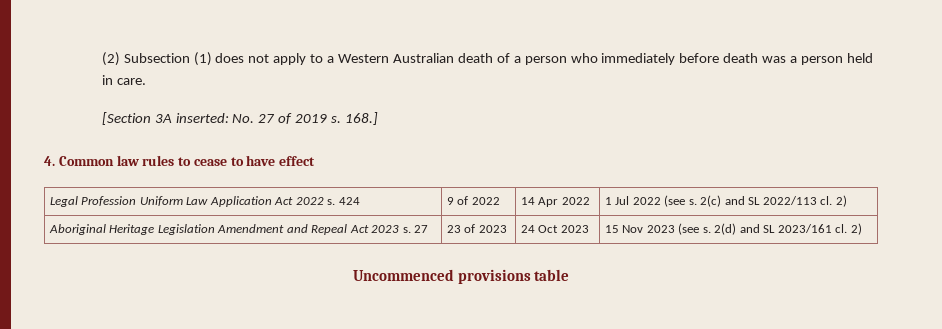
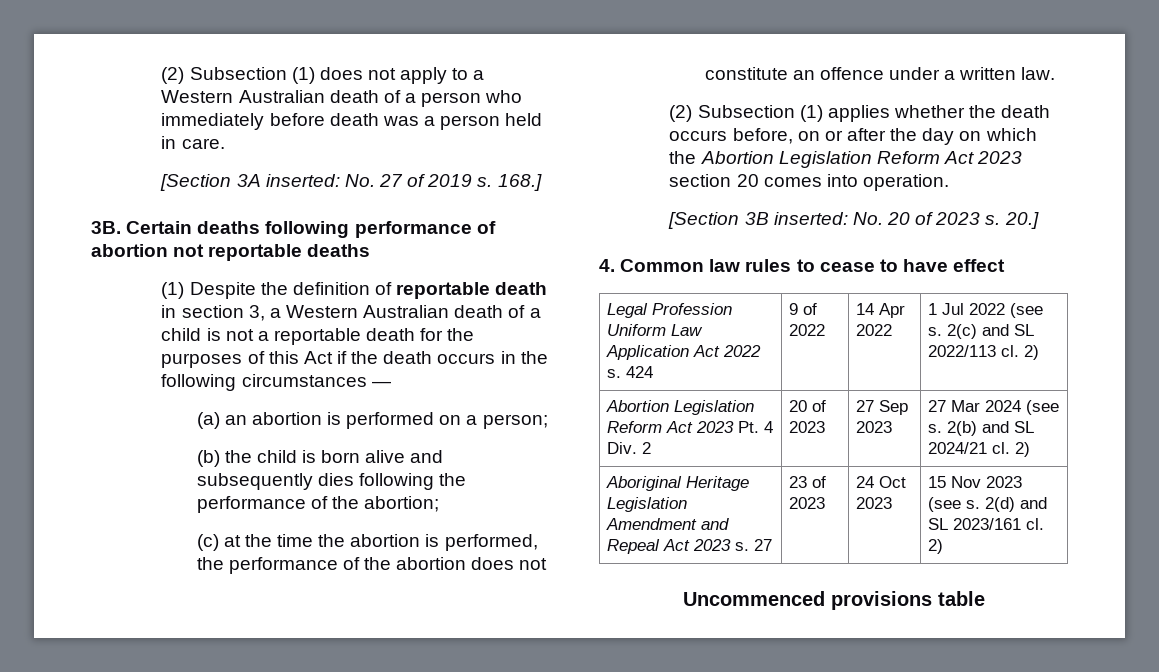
(379, 118) none -> [91,221,496,238] [91,244,371,261] [161,282,548,299] [161,305,541,321] [161,328,475,345] [161,351,548,368] [161,374,391,391] [196,412,548,429] [196,450,444,467] [196,473,467,490] [196,496,440,513] [196,534,538,551] [196,557,548,574] [704,67,1056,80] [669,105,1051,122] [669,128,1037,145] [669,151,1023,168] [669,174,949,191] [668,212,1039,229] // 3B. Certain deaths following performance of abortion not reportable deaths // (1) Despite the definition of reportable death in section 3, a Western Australian death of a child is not a reportable death for the purposes of this Act if the death occurs in the following circumstances — // (a) an abortion is performed on a person; // (b) the child is born alive and subsequently dies following the performance of the abortion; // (c) at the time the abortion is performed, the performance of the abortion does not constitute an offence under a written law. // (2) Subsection (1) applies whether the death occurs before, on or after the day on which the Abortion Legislation Reform Act 2023 section 20 comes into operation. // [Section 3B inserted: No. 20 of 2023 s. 20.]
(847, 201) none -> [606,400,755,415] [607,421,774,433] [607,442,652,454] [789,400,827,412] [789,421,826,433] [856,400,909,415] [856,421,893,433] [928,400,1060,415] [928,421,1035,436] [928,442,1031,457] // Abortion Legislation Reform Act 2023 Pt. 4 Div. 2 | 20 of 2023 | 27 Sep 2023 | 27 Mar 2024 (see s. 2(b) and SL 2024/21 cl. 2)

